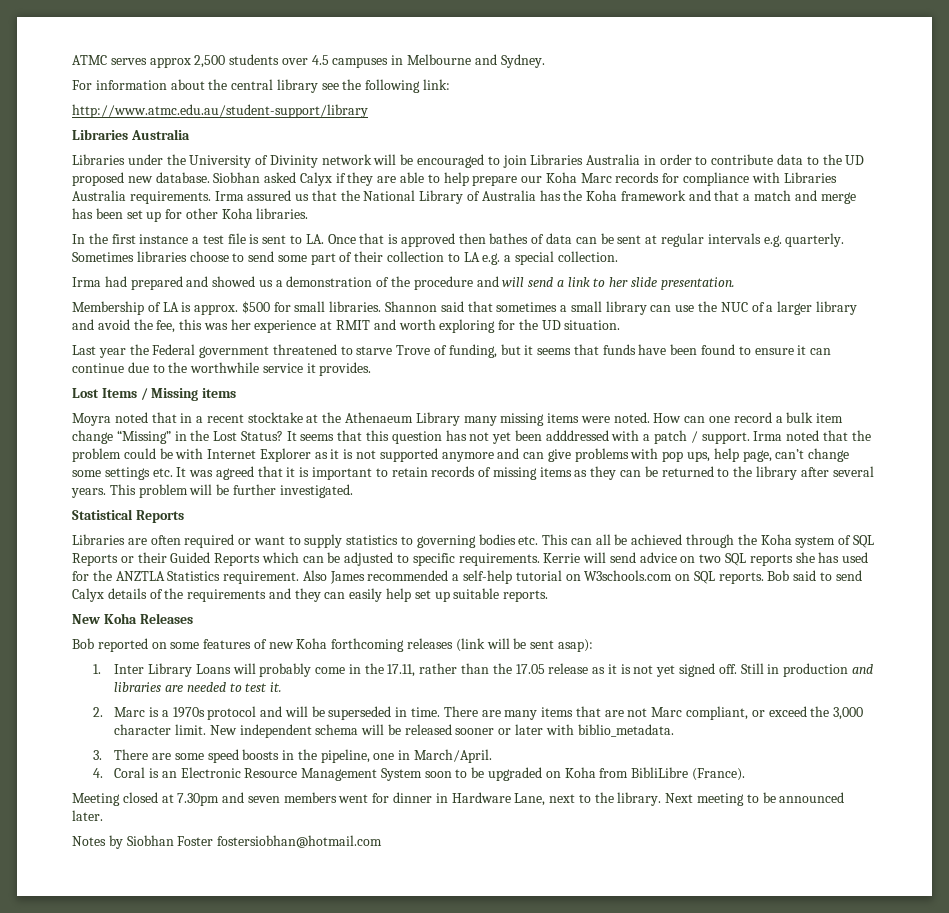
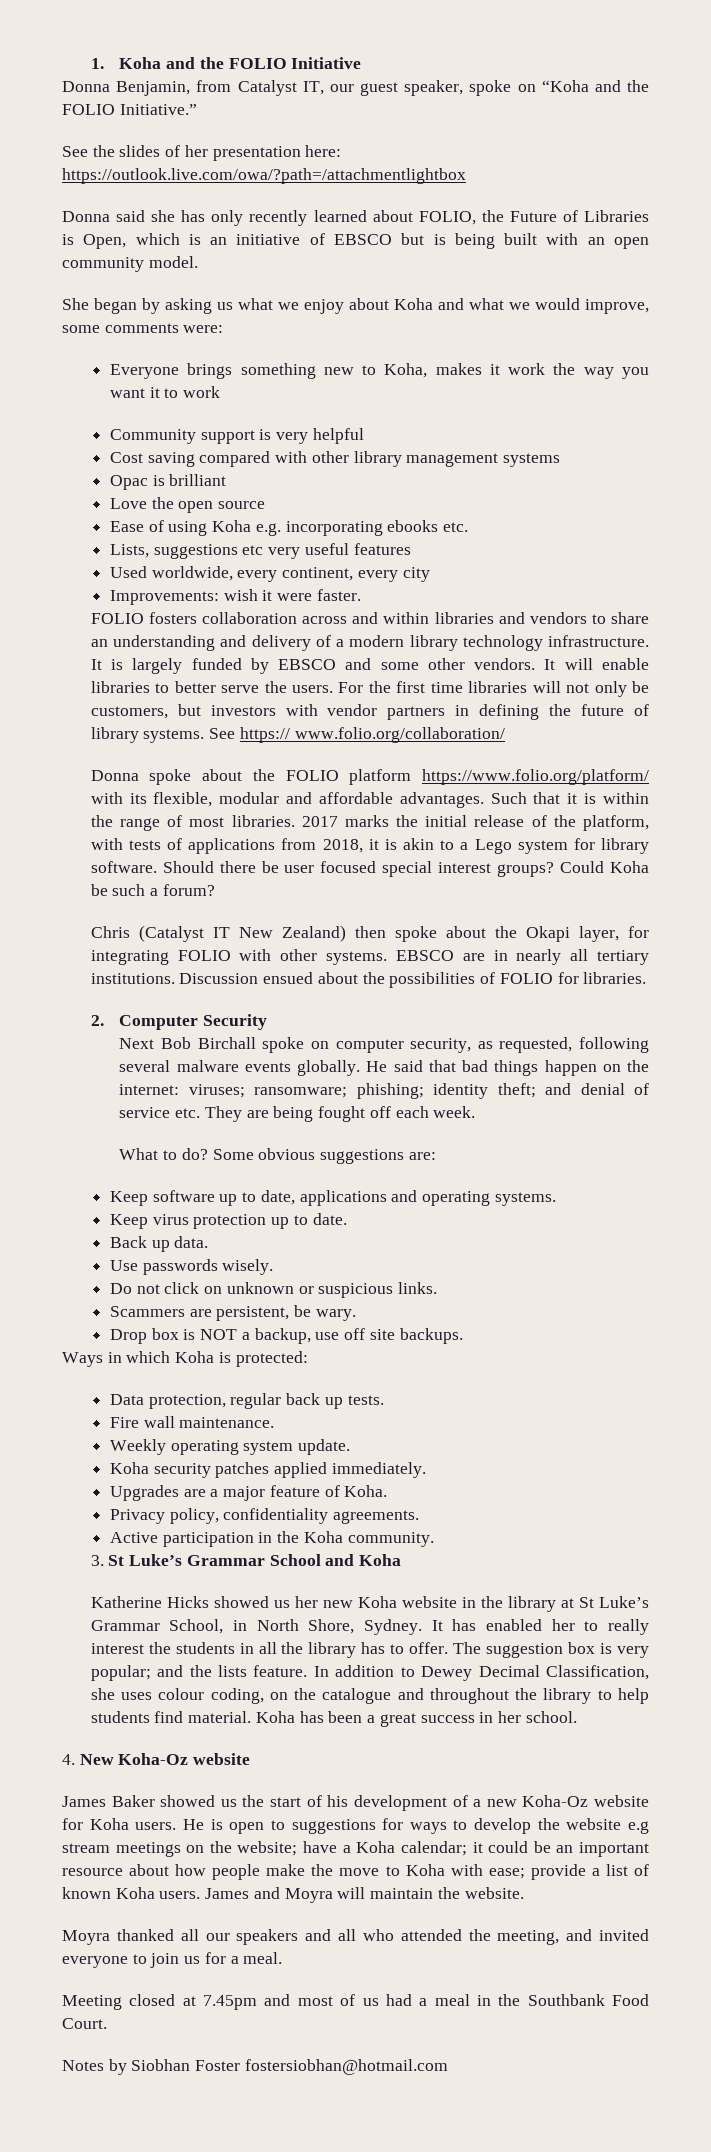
[72,54,545,68] [72,79,451,93] [72,104,368,118] [72,129,190,140] [72,154,865,168] [72,172,837,186] [72,190,856,204] [72,208,309,222] [72,233,845,247] [72,251,618,265] [72,276,735,290] [72,301,857,315] [72,319,621,333] [72,344,832,358] [72,362,372,376] [72,388,237,401] [72,412,844,426] [72,430,871,444] [72,448,850,462] [72,466,874,480] [71,484,353,498] [72,509,184,523] [72,534,874,548] [72,552,869,566] [72,570,862,584] [72,588,549,602] [72,613,193,624] [72,638,593,652] [93,663,873,677] [114,682,283,692] [93,706,864,720] [114,724,674,738] [93,749,493,763] [93,767,745,781] [72,792,845,806] [72,810,103,821] ATMC serves approx 2,500 students over 4.5 campuses in Melbourne and Sydney. // For information about the central library see the following link: // http://www.atmc.edu.au/student-support/library // Libraries Australia // Libraries under the University of Divinity network will be encouraged to join Libraries Australia in order to contribute data to the UD proposed new database. Siobhan asked Calyx if they are able to help prepare our Koha Marc records for compliance with Libraries Australia requirements. Irma assured us that the National Library of Australia has the Koha framework and that a match and merge has been set up for other Koha libraries. // In the first instance a test file is sent to LA. Once that is approved then bathes of data can be sent at regular intervals e.g. quarterly. Sometimes libraries choose to send some part of their collection to LA e.g. a special collection. // Irma had prepared and showed us a demonstration of the procedure and will send a link to her slide presentation. // Membership of LA is approx. $500 for small libraries. Shannon said that sometimes a small library can use the NUC of a larger library and avoid the fee, this was her experience at RMIT and worth exploring for the UD situation. // Last year the Federal government threatened to starve Trove of funding, but it seems that funds have been found to ensure it can continue due to the worthwhile service it provides. // Lost Items / Missing items // Moyra noted that in a recent stocktake at the Athenaeum Library many missing items were noted. How can one record a bulk item change “Missing” in the Lost Status? It seems that this question has not yet been adddressed with a patch / support. Irma noted that the problem could be with Internet Explorer as it is not supported anymore and can give problems with pop ups, help page, can’t change some settings etc. It was agreed that it is important to retain records of missing items as they can be returned to the library after several years. This problem will be further investigated. // Statistical Reports // Libraries are often required or want to supply statistics to governing bodies etc. This can all be achieved through the Koha system of SQL Reports or their Guided Reports which can be adjusted to specific requirements. Kerrie will send advice on two SQL reports she has used for the ANZTLA Statistics requirement. Also James recommended a self-help tutorial on W3schools.com on SQL reports. Bob said to send Calyx details of the requirements and they can easily help set up suitable reports. // New Koha Releases // Bob reported on some features of new Koha forthcoming releases (link will be sent asap): // 1. Inter Library Loans will probably come in the 17.11, rather than the 17.05 release as it is not yet signed off. Still in production and libraries are needed to test it. // 2. Marc is a 1970s protocol and will be superseded in time. There are many items that are not Marc compliant, or exceed the 3,000 character limit. New independent schema will be released sooner or later with biblio_metadata. // 3. There are some speed boosts in the pipeline, one in March/April. // 4. Coral is an Electronic Resource Management System soon to be upgraded on Koha from BibliLibre (France). // Meeting closed at 7.30pm and seven members went for dinner in Hardware Lane, next to the library. Next meeting to be announced later. -> [90,57,362,69] [62,80,649,96] [62,104,197,115] [62,145,342,161] [62,168,466,184] [62,210,649,226] [62,233,649,249] [62,256,198,272] [62,298,649,314] [62,323,224,333] [109,363,650,379] [109,386,221,398] [109,428,364,444] [109,451,561,467] [109,474,227,490] [109,497,266,513] [109,520,469,536] [109,543,411,559] [109,566,430,582] [109,589,361,605] [90,612,649,624] [90,635,650,651] [90,658,649,674] [90,681,649,697] [90,704,649,720] [90,727,505,743] [90,769,649,785] [90,792,649,808] [90,815,649,831] [90,838,649,854] [90,861,649,877] [90,884,215,896] [90,925,650,942] [90,949,649,965] [90,972,647,988] [90,1014,268,1030] [119,1037,649,1053] [119,1060,650,1076] [119,1083,649,1099] [119,1106,476,1122] [119,1148,436,1164] [109,1190,556,1206] [109,1213,347,1229] [109,1236,209,1252] [109,1259,274,1275] [109,1282,438,1298] [109,1305,356,1321] [109,1328,463,1344] [62,1351,308,1367] [109,1393,384,1409] [109,1416,275,1428] [109,1439,351,1455] [109,1462,426,1478] [109,1485,388,1501] [109,1508,420,1524] [109,1531,434,1547] [90,1554,402,1566] [90,1596,649,1612] [90,1619,649,1635] [90,1642,649,1658] [90,1665,649,1681] [90,1688,649,1704] [90,1711,577,1727] [62,1753,251,1765] [62,1795,650,1811] [62,1818,650,1834] [62,1841,650,1857] [62,1864,649,1880] [62,1887,524,1903] [62,1929,649,1945] [62,1952,283,1968] [62,1994,649,2010] [62,2018,107,2029] 1. Koha and the FOLIO Initiative // Donna Benjamin, from Catalyst IT, our guest speaker, spoke on “Koha and the FOLIO Initiative.” // See the slides of her presentation here: https://outlook.live.com/owa/?path=/attachmentlightbox // Donna said she has only recently learned about FOLIO, the Future of Libraries is Open, which is an initiative of EBSCO but is being built with an open community model. // She began by asking us what we enjoy about Koha and what we would improve, some comments were: // Everyone brings something new to Koha, makes it work the way you want it to work // Community support is very helpful // Cost saving compared with other library management systems // Opac is brilliant // Love the open source // Ease of using Koha e.g. incorporating ebooks etc. // Lists, suggestions etc very useful features // Used worldwide, every continent, every city // Improvements: wish it were faster. // FOLIO fosters collaboration across and within libraries and vendors to share an understanding and delivery of a modern library technology infrastructure. It is largely funded by EBSCO and some other vendors. It will enable libraries to better serve the users. For the first time libraries will not only be customers, but investors with vendor partners in defining the future of library systems. See https:// www.folio.org/collaboration/ // Donna spoke about the FOLIO platform https://www.folio.org/platform/ with its flexible, modular and affordable advantages. Such that it is within the range of most libraries. 2017 marks the initial release of the platform, with tests of applications from 2018, it is akin to a Lego system for library software. Should there be user focused special interest groups? Could Koha be such a forum? // Chris (Catalyst IT New Zealand) then spoke about the Okapi layer, for integrating FOLIO with other systems. EBSCO are in nearly all tertiary institutions. Discussion ensued about the possibilities of FOLIO for libraries. // 2. Computer Security // Next Bob Birchall spoke on computer security, as requested, following several malware events globally. He said that bad things happen on the internet: viruses; ransomware; phishing; identity theft; and denial of service etc. They are being fought off each week. // What to do? Some obvious suggestions are: // Keep software up to date, applications and operating systems. // Keep virus protection up to date. // Back up data. // Use passwords wisely. // Do not click on unknown or suspicious links. // Scammers are persistent, be wary. // Drop box is NOT a backup, use off site backups. // Ways in which Koha is protected: // Data protection, regular back up tests. // Fire wall maintenance. // Weekly operating system update. // Koha security patches applied immediately. // Upgrades are a major feature of Koha. // Privacy policy, confidentiality agreements. // Active participation in the Koha community. // 3. St Luke’s Grammar School and Koha // Katherine Hicks showed us her new Koha website in the library at St Luke’s Grammar School, in North Shore, Sydney. It has enabled her to really interest the students in all the library has to offer. The suggestion box is very popular; and the lists feature. In addition to Dewey Decimal Classification, she uses colour coding, on the catalogue and throughout the library to help students find material. Koha has been a great success in her school. // 4. New Koha-Oz website // James Baker showed us the start of his development of a new Koha-Oz website for Koha users. He is open to suggestions for ways to develop the website e.g stream meetings on the website; have a Koha calendar; it could be an important resource about how people make the move to Koha with ease; provide a list of known Koha users. James and Moyra will maintain the website. // Moyra thanked all our speakers and all who attended the meeting, and invited everyone to join us for a meal. // Meeting closed at 7.45pm and most of us had a meal in the Southbank Food Court.

